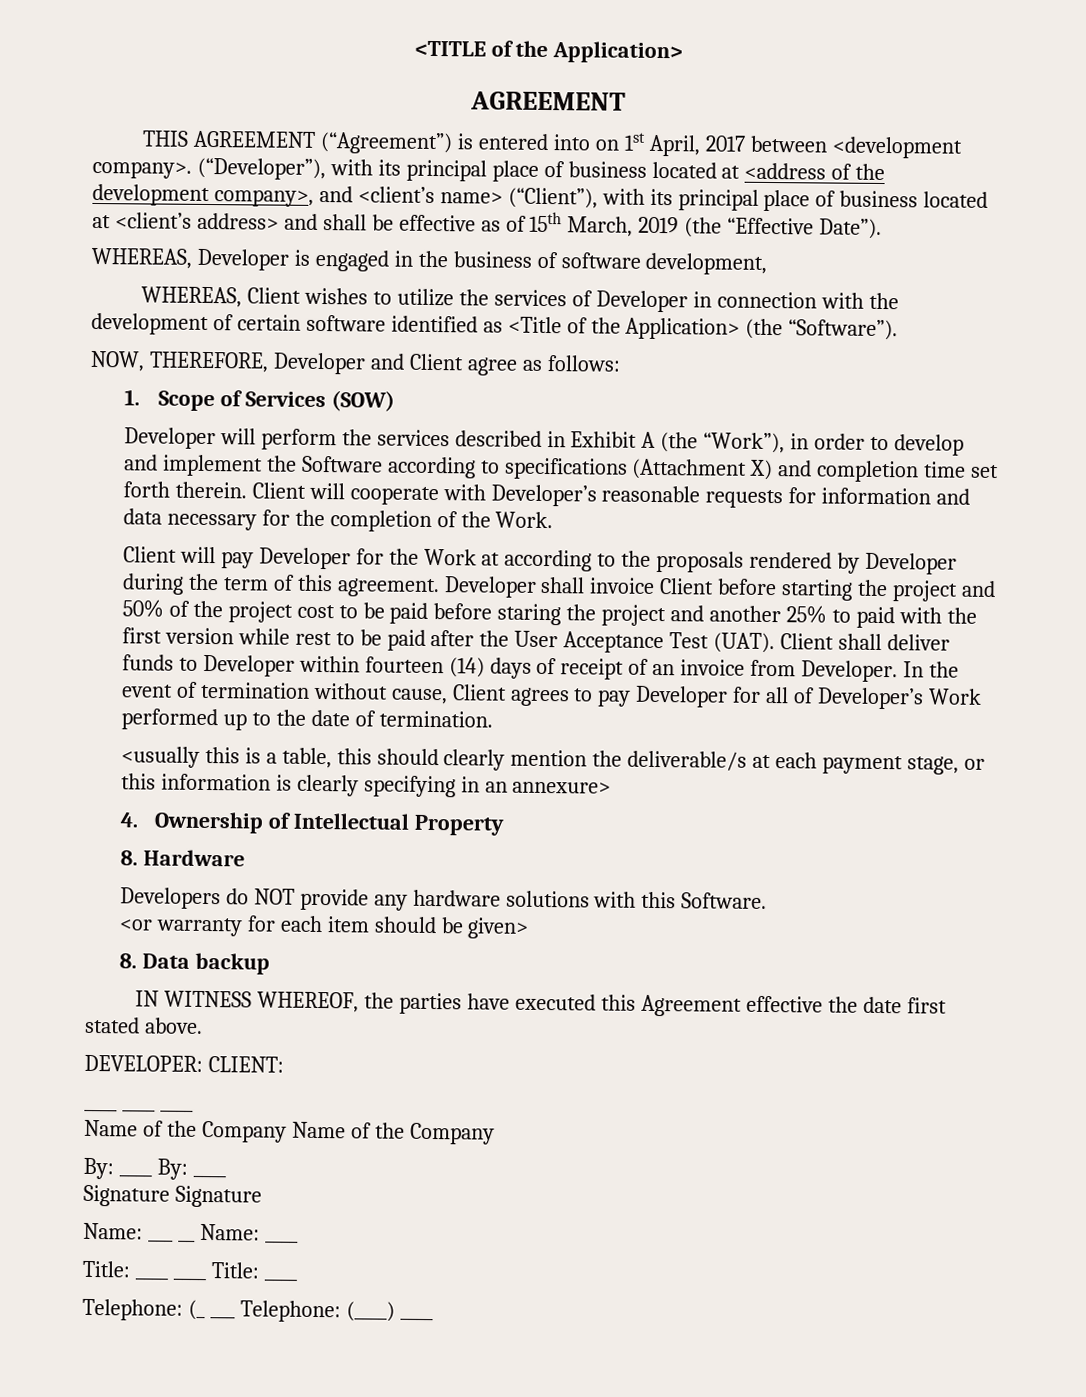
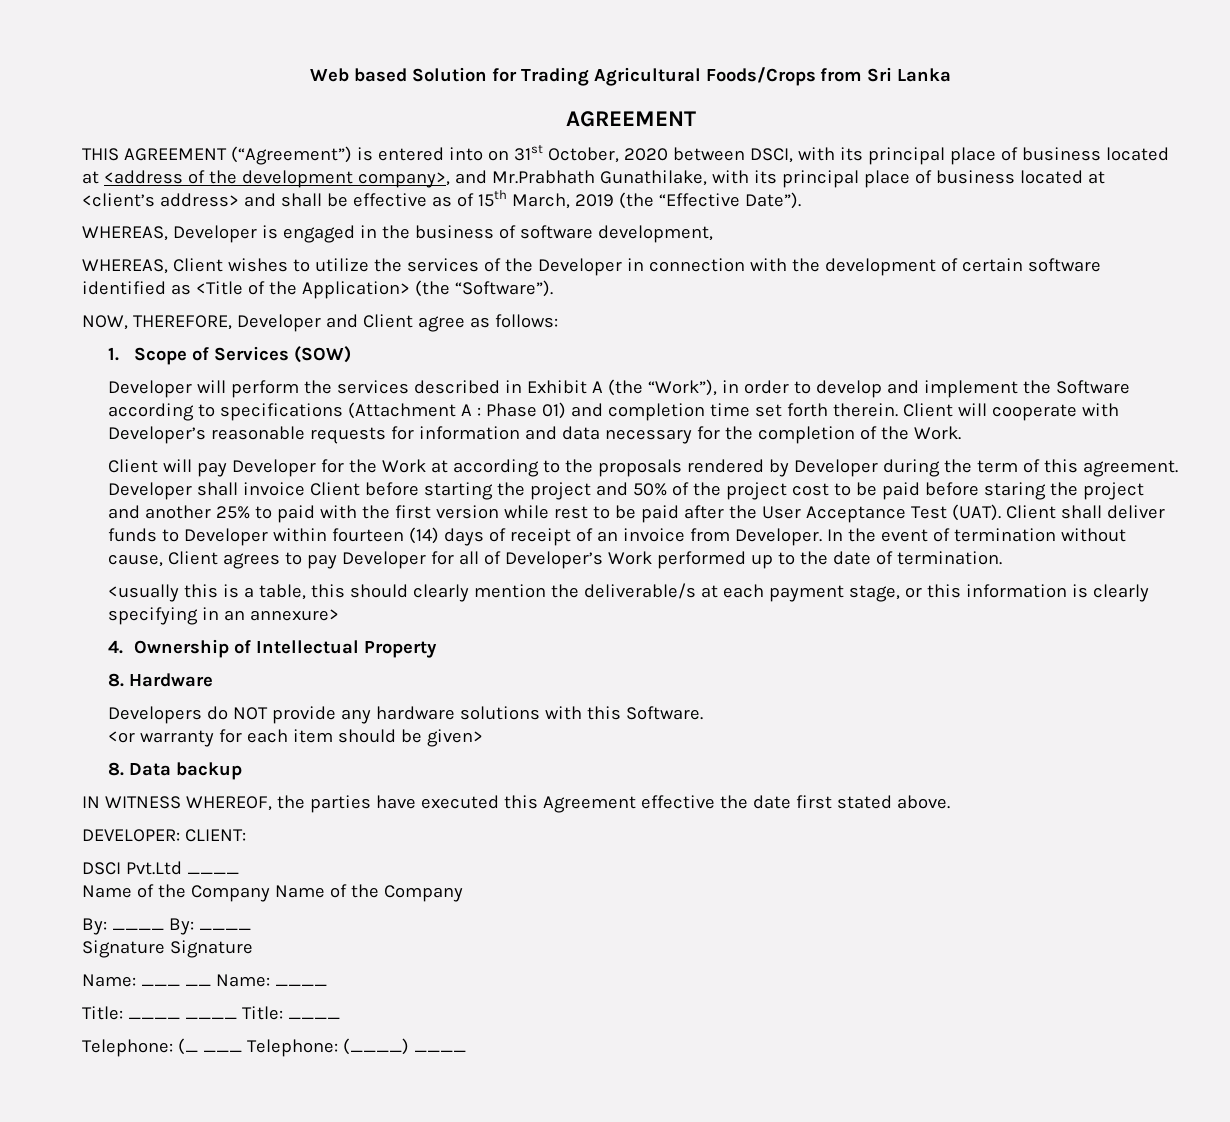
[413,40,684,64] <TITLE of the Application> -> [309,67,952,86] Web based Solution for Trading Agricultural Foods/Crops from Sri Lanka
[623,132,963,159] [92,157,326,181] 1st April, 2017 between <development company>. (“Developer”), -> [513,145,793,163] 31st October, 2020 between DSCI,
[357,186,598,209] <client’s name> (“Client”), -> [491,170,707,186] Mr.Prabhath Gunathilake,
(593, 298) none -> [504,258,533,272] the
[749,459,774,481] X) -> [461,402,567,419] A : Phase 01)
[84,1108,156,1113] ____ ____ -> [82,861,182,875] DSCI Pvt.Ltd

